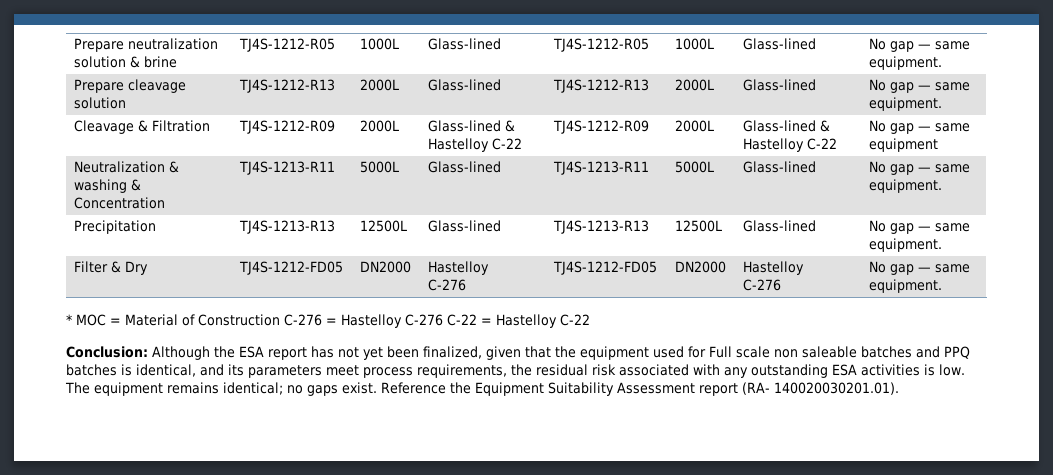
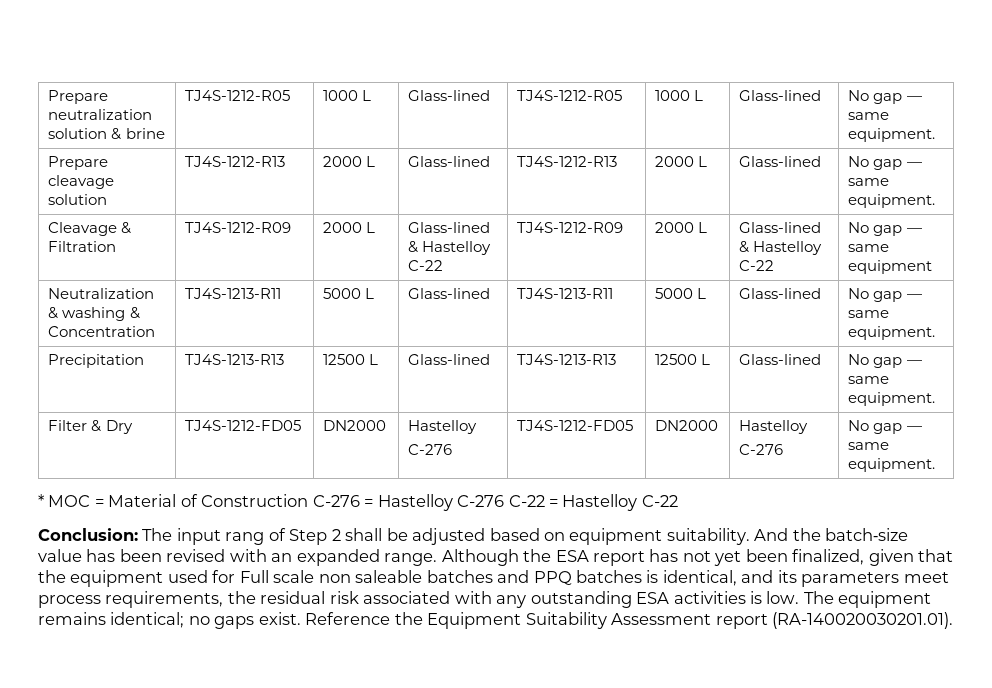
[360,38,400,50] 1000L -> [323,90,372,101] 1000 L
[675,38,715,50] 1000L -> [655,90,704,101] 1000 L
[360,79,400,91] 2000L -> [323,156,376,167] 2000 L
[675,79,715,91] 2000L -> [655,156,708,167] 2000 L
[360,120,400,132] 2000L -> [323,222,376,233] 2000 L
[675,120,715,132] 2000L -> [655,222,708,233] 2000 L
[360,161,400,173] 5000L -> [323,288,375,299] 5000 L
[675,161,715,173] 5000L -> [655,288,707,299] 5000 L
[360,220,408,232] 12500L -> [323,354,379,365] 12500 L
[675,220,723,232] 12500L -> [655,354,711,365] 12500 L
(148, 352) none -> [142,528,909,545] [38,549,438,566] The input rang of Step 2 shall be adjusted based on equipment suitability. And the batch‑size value has been revised with an expanded range.
[742,382,899,395] (RA- 140020030201.01). -> [772,612,954,629] (RA-140020030201.01).

